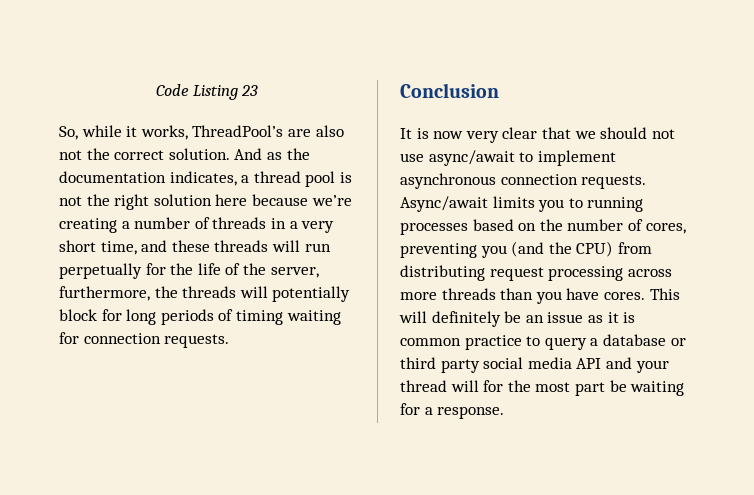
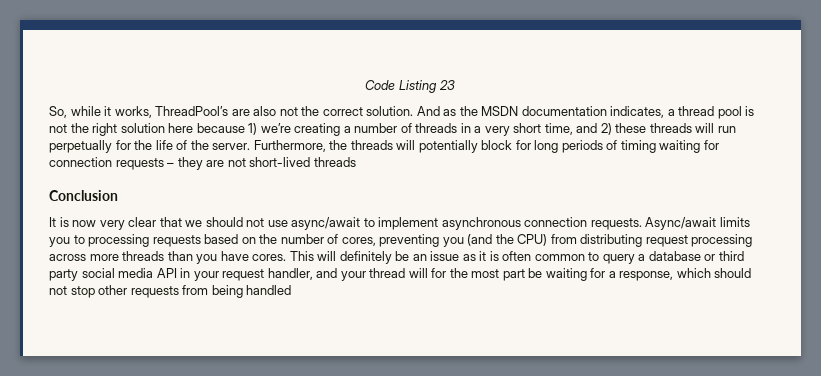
(310, 154) none -> [481,106,519,116] MSDN
(308, 200) none -> [248,123,258,135] 1)
(168, 246) none -> [600,123,612,135] 2)
[270,267,319,278] [59,286,150,301] server, furthermore, -> [212,140,326,152] server. Furthermore,
[164,334,230,348] requests. -> [115,157,356,170] requests – they are not short-lived threads
[587,197,644,212] [400,222,468,235] running processes -> [88,234,201,247] processing requests
[400,335,522,350] common practice -> [502,251,585,261] often common
(602, 363) none -> [180,268,313,281] in your request handler,
[437,406,505,419] response. -> [619,268,752,281] [49,285,292,298] response, which should not stop other requests from being handled

